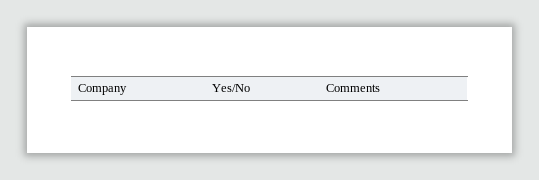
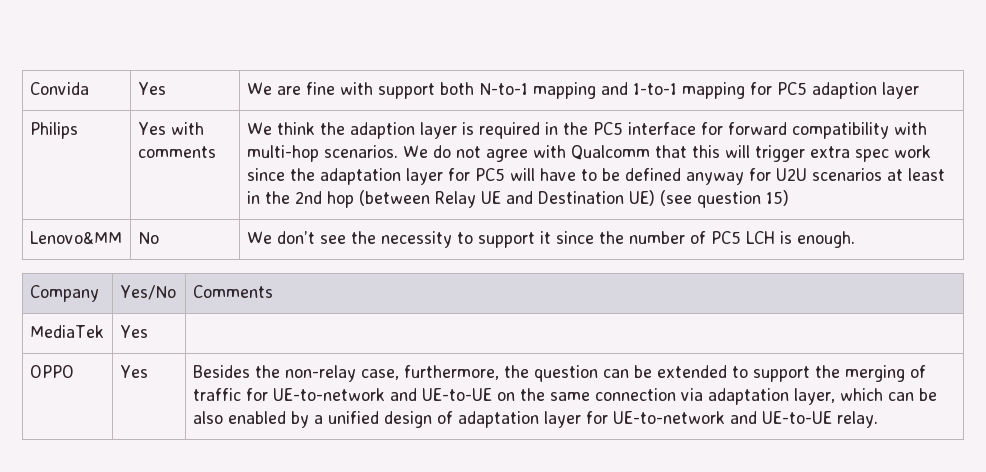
[78,84,128,95] [212,84,251,92] [326,84,381,92] Company | Yes/No | Comments -> [29,82,89,95] [137,82,166,95] [246,82,919,99] [29,122,78,139] [137,122,204,135] [137,146,216,158] [246,122,927,139] [246,145,931,162] [246,168,945,185] [246,190,789,208] [29,231,122,244] [137,232,159,244] [246,231,855,248] [29,285,99,302] [119,285,176,300] [192,285,273,298] [29,325,104,338] [119,325,148,338] [29,365,74,378] [119,365,148,378] [192,365,926,382] [192,388,937,405] [192,411,878,428] Convida | Yes | We are fine with support both N-to-1 mapping and 1-to-1 mapping for PC5 adaption layer // Philips | Yes with comments | We think the adaption layer is required in the PC5 interface for forward compatibility with multi-hop scenarios. We do not agree with Qualcomm that this will trigger extra spec work since the adaptation layer for PC5 will have to be defined anyway for U2U scenarios at least in the 2nd hop (between Relay UE and Destination UE) (see question 15) // Lenovo&MM | No | We don’t see the necessity to support it since the number of PC5 LCH is enough. // Company | Yes/No | Comments // MediaTek | Yes | // OPPO | Yes | Besides the non-relay case, furthermore, the question can be extended to support the merging of traffic for UE-to-network and UE-to-UE on the same connection via adaptation layer, which can be also enabled by a unified design of adaptation layer for UE-to-network and UE-to-UE relay.

